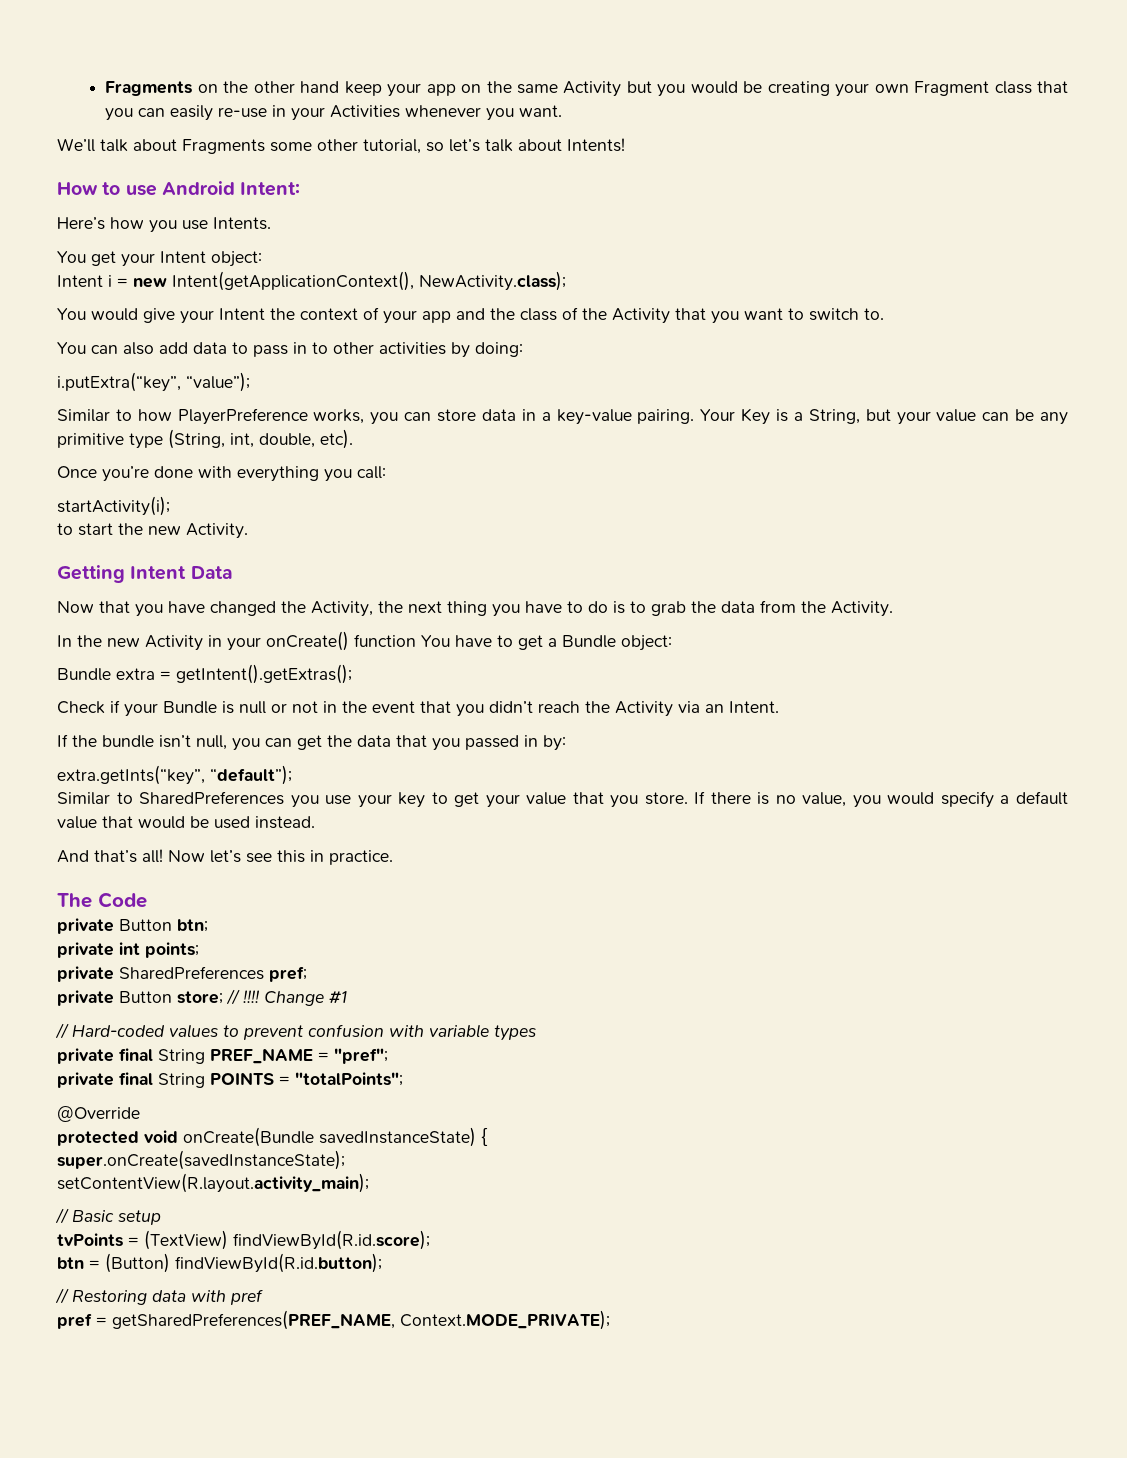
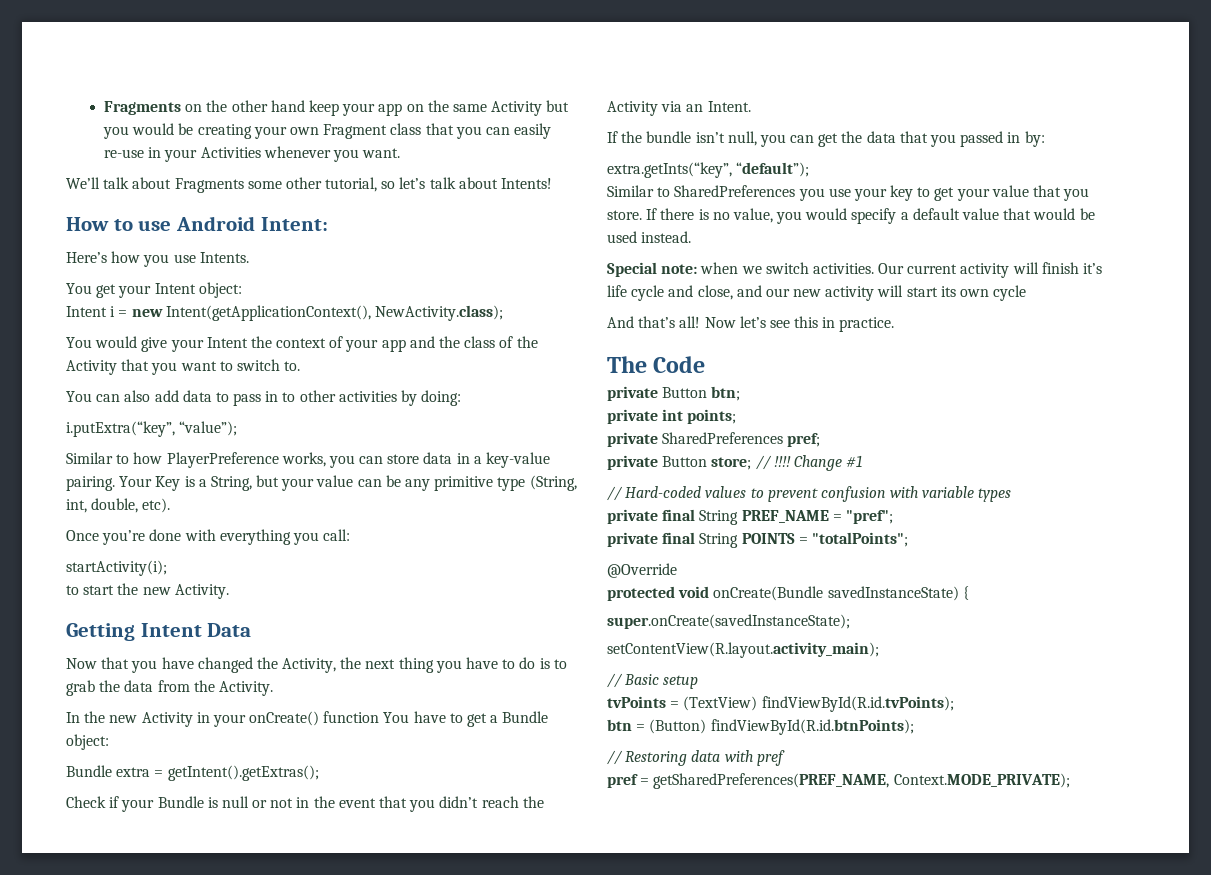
(315, 822) none -> [607,262,1103,278] [607,285,1027,301] // Special note: when we switch activities. Our current activity will finish it’s life cycle and close, and our new activity will start its own cycle
[233,1230,430,1250] findViewById(R.id.score); -> [761,696,954,712] findViewById(R.id.tvPoints);
[175,1253,382,1273] findViewById(R.id.button); -> [710,719,914,735] findViewById(R.id.btnPoints);

